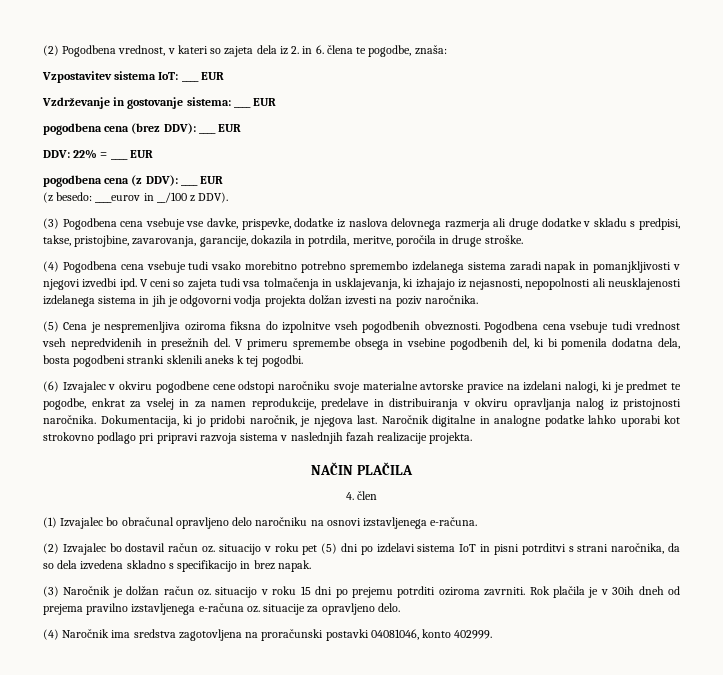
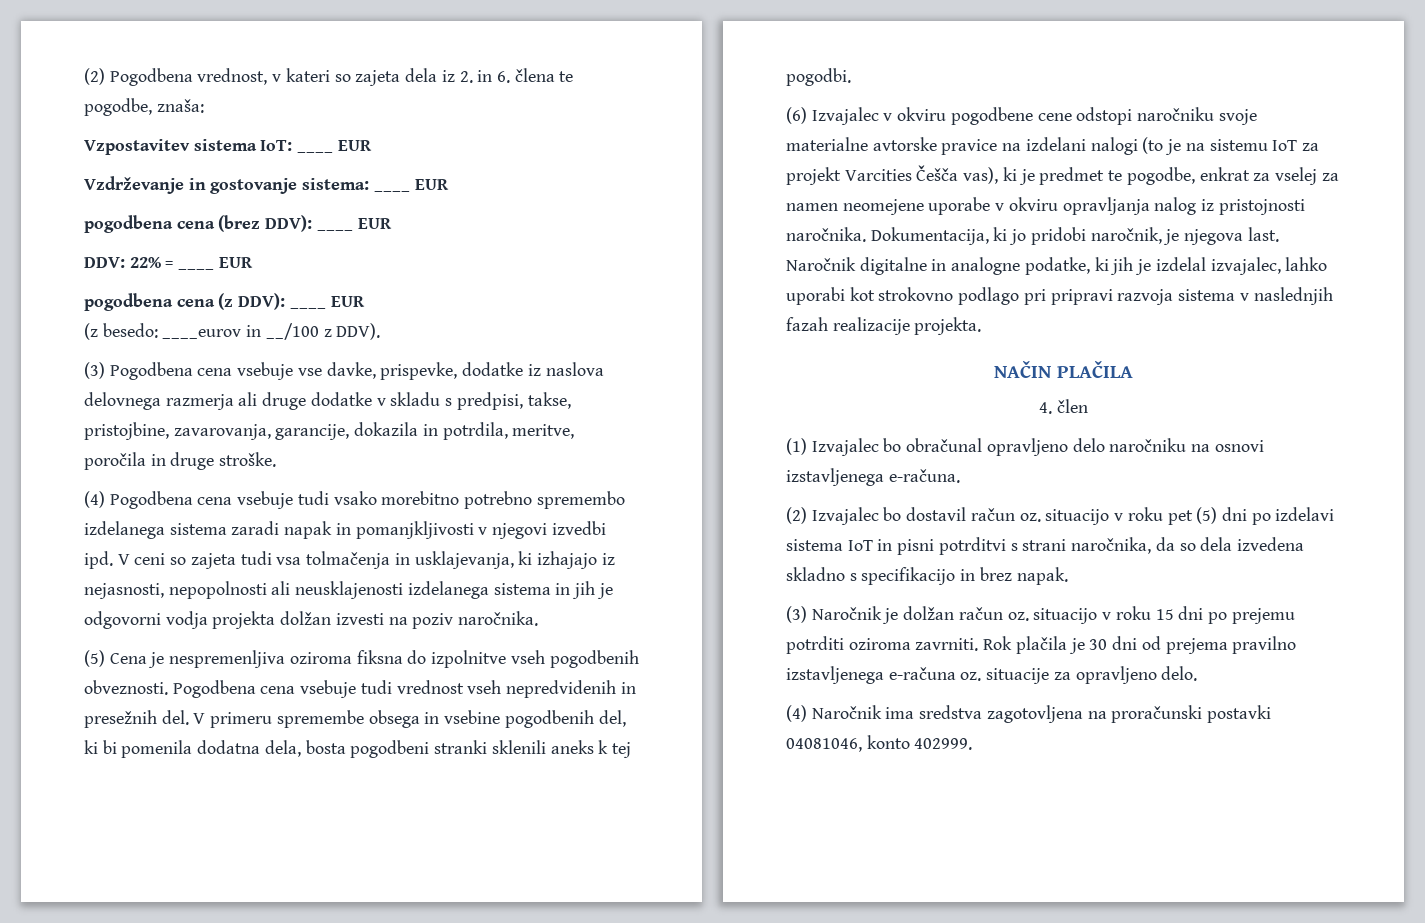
[565,381,599,393] nalogi, -> [1090,137,1319,155] [786,165,999,185] nalogi (to je na sistemu IoT za projekt Varcities Češča vas),
[179,399,189,407] in -> (1317, 176) none
[251,398,458,410] reprodukcije, predelave in distribuiranja -> [842,197,991,215] neomejene uporabe
[544,415,585,427] podatke -> [1024,257,1281,275] podatke, ki jih je izdelal izvajalec,
[600,586,664,595] v 30ih dneh -> [1089,636,1138,650] 30 dni

